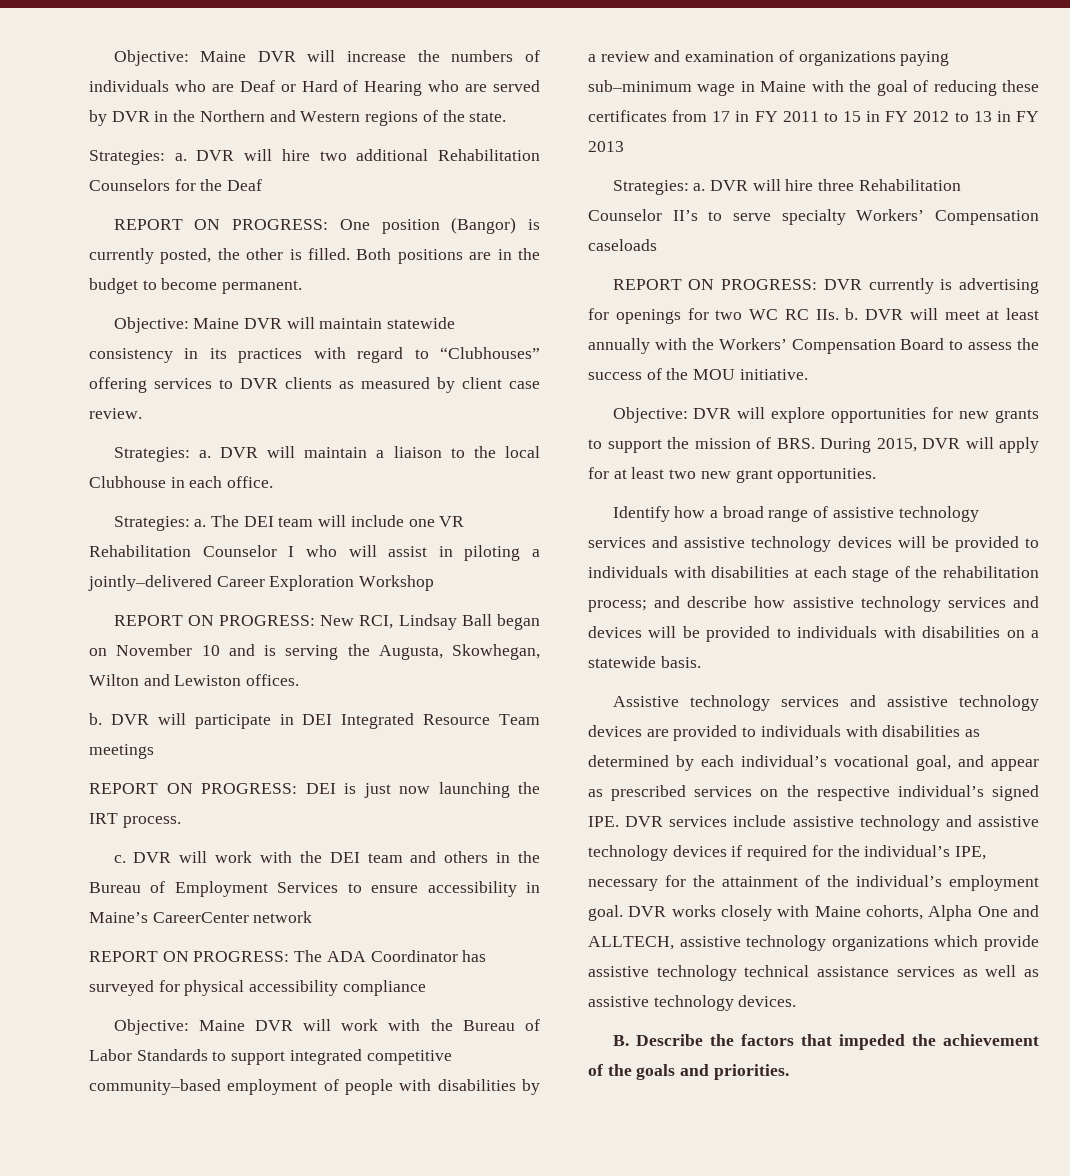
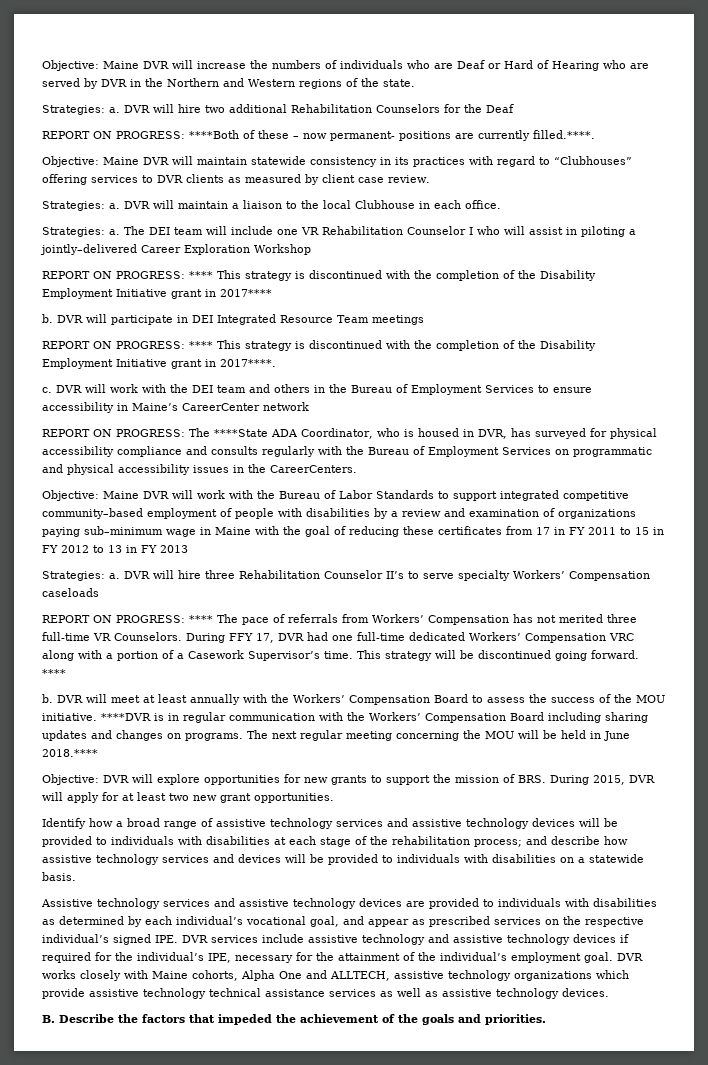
[339,217,540,234] [89,248,540,264] [89,278,303,294] One position (Bangor) is currently posted, the other is filled. Both positions are in the budget to become permanent. -> [189,130,595,141] ****Both of these – now permanent- positions are currently filled.****.
[320,614,540,630] [89,644,540,660] [89,674,300,686] New RCI, Lindsay Ball began on November 10 and is serving the Augusta, Skowhegan, Wilton and Lewiston offices. -> [189,270,596,281] [42,288,272,299] **** This strategy is discontinued with the completion of the Disability Employment Initiative grant in 2017****
[305,782,540,798] [89,813,181,828] DEI is just now launching the IRT process. -> [189,340,596,351] [42,358,276,369] **** This strategy is discontinued with the completion of the Disability Employment Initiative grant in 2017****.
[326,950,458,962] ADA Coordinator -> [214,428,507,439] ****State ADA Coordinator, who is housed in DVR,
(426, 988) none -> [186,446,652,457] [42,464,357,475] and consults regularly with the Bureau of Employment Services on programmatic and physical accessibility issues in the CareerCenters.
[823,278,1039,294] [588,308,839,324] DVR currently is advertising for openings for two WC RC IIs. -> [189,614,637,625] [42,632,634,643] [42,650,639,661] [42,669,66,677] **** The pace of referrals from Workers’ Compensation has not merited three full-time VR Counselors. During FFY 17, DVR had one full-time dedicated Workers’ Compensation VRC along with a portion of a Casework Supervisor’s time. This strategy will be discontinued going forward. **** //
(808, 374) none -> [101,712,648,723] [42,730,630,741] [42,749,98,757] ****DVR is in regular communication with the Workers’ Compensation Board including sharing updates and changes on programs. The next regular meeting concerning the MOU will be held in June 2018.****

